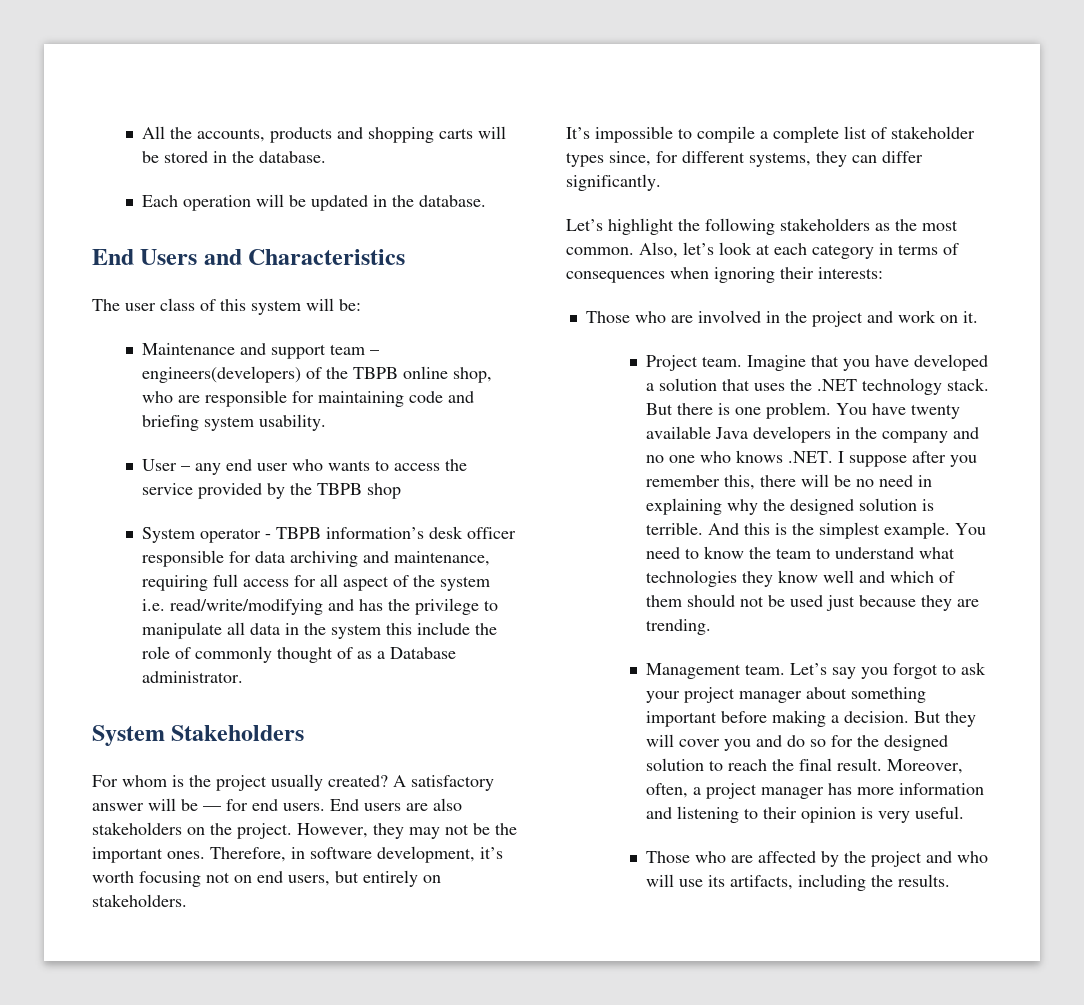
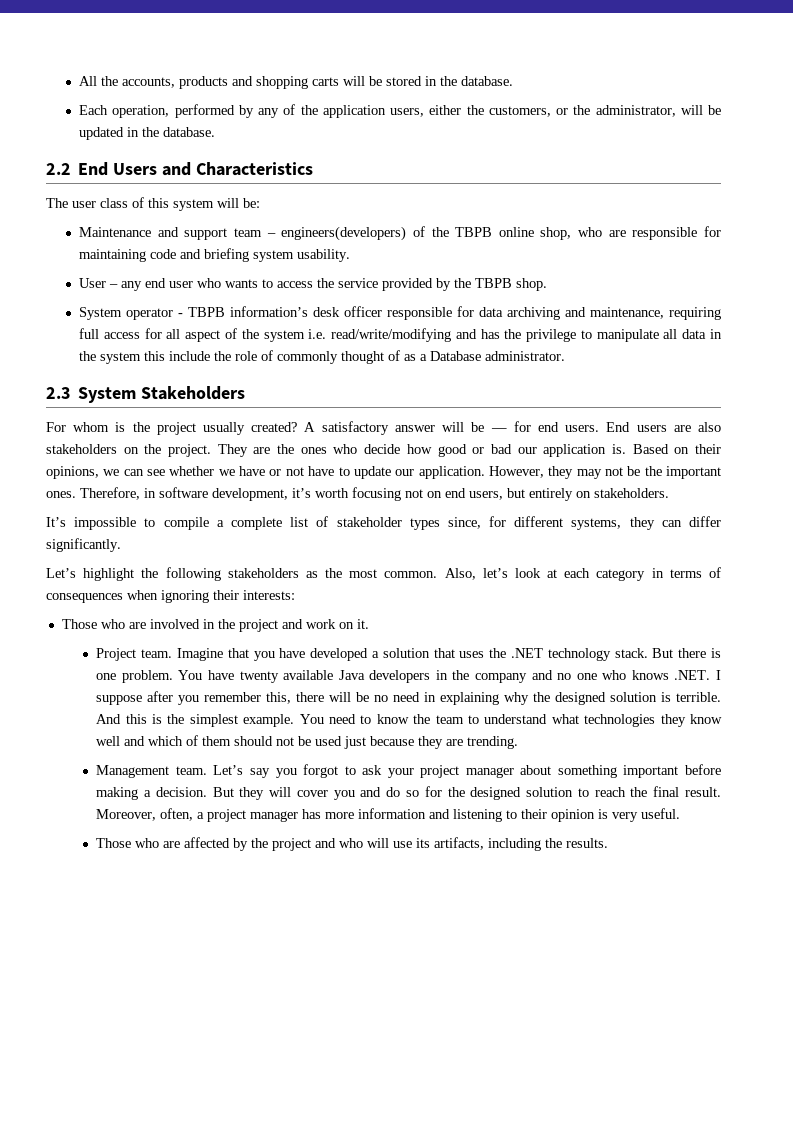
[183,195,252,211] operation -> [112,104,676,118] operation, performed by any of the application users, either the customers, or the administrator,
(487, 201) none -> [46,163,71,175] 2.2
[367,483,402,499] shop -> [516,278,548,291] shop.
(244, 677) none -> [46,387,71,399] 2.3
(292, 831) none -> [217,444,722,457] [46,466,485,479] They are the ones who decide how good or bad our application is. Based on their opinions, we can see whether we have or not have to update our application.

